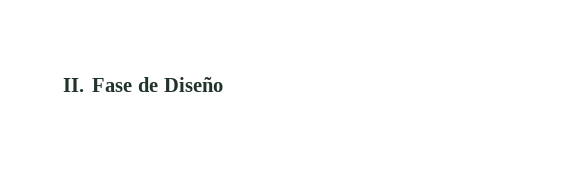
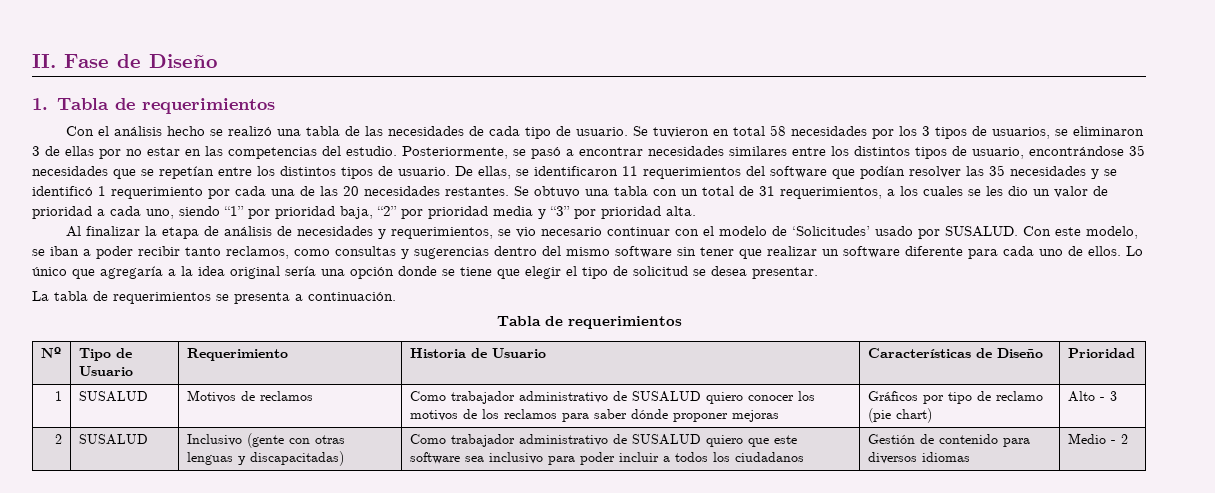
(223, 84) none -> [32,98,275,114] [66,125,1145,139] [32,145,1145,159] [32,165,1117,179] [32,186,1108,199] [32,206,696,219] [66,226,1139,239] [32,246,1143,259] [32,266,818,279] [32,291,396,304] [496,316,682,329] [40,347,61,358] [78,348,132,361] [78,366,133,376] [186,348,288,361] [409,348,546,358] [867,348,1043,358] [1067,348,1135,358] [55,391,63,401] [78,391,148,402] [186,390,313,403] [409,391,815,404] [409,409,779,422] [867,391,1043,404] [867,408,932,423] [1067,391,1117,402] [55,434,63,444] [78,434,148,445] [186,433,345,448] [186,451,344,466] [409,434,797,447] [409,452,804,465] [867,434,1030,447] [867,452,970,464] [1067,433,1128,444] // 1. Tabla de requerimientos // Con el análisis hecho se realizó una tabla de las necesidades de cada tipo de usuario. Se tuvieron en total 58 necesidades por los 3 tipos de usuarios, se eliminaron 3 de ellas por no estar en las competencias del estudio. Posteriormente, se pasó a encontrar necesidades similares entre los distintos tipos de usuario, encontrándose 35 necesidades que se repetían entre los distintos tipos de usuario. De ellas, se identificaron 11 requerimientos del software que podían resolver las 35 necesidades y se identificó 1 requerimiento por cada una de las 20 necesidades restantes. Se obtuvo una tabla con un total de 31 requerimientos, a los cuales se les dio un valor de prioridad a cada uno, siendo “1” por prioridad baja, “2” por prioridad media y “3” por prioridad alta. // Al finalizar la etapa de análisis de necesidades y requerimientos, se vio necesario continuar con el modelo de ‘Solicitudes’ usado por SUSALUD. Con este modelo, se iban a poder recibir tanto reclamos, como consultas y sugerencias dentro del mismo software sin tener que realizar un software diferente para cada uno de ellos. Lo único que agregaría a la idea original sería una opción donde se tiene que elegir el tipo de solicitud se desea presentar. // La tabla de requerimientos se presenta a continuación. // Tabla de requerimientos // Nº | Tipo de Usuario | Requerimiento | Historia de Usuario | Características de Diseño | Prioridad // 1 | SUSALUD | Motivos de reclamos | Como trabajador administrativo de SUSALUD quiero conocer los motivos de los reclamos para saber dónde proponer mejoras | Gráficos por tipo de reclamo (pie chart) | Alto - 3 // 2 | SUSALUD | Inclusivo (gente con otras lenguas y discapacitadas) | Como trabajador administrativo de SUSALUD quiero que este software sea inclusivo para poder incluir a todos los ciudadanos | Gestión de contenido para diversos idiomas | Medio - 2

